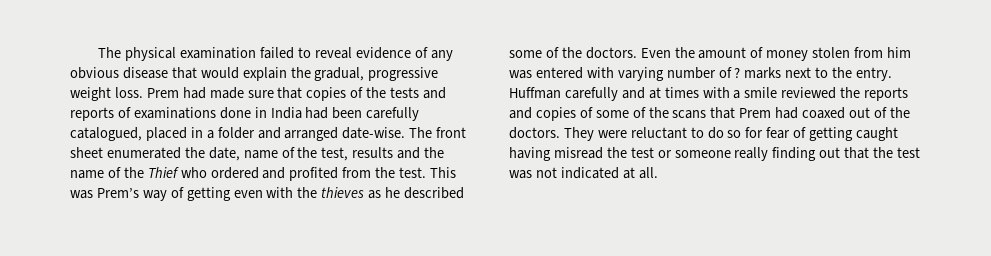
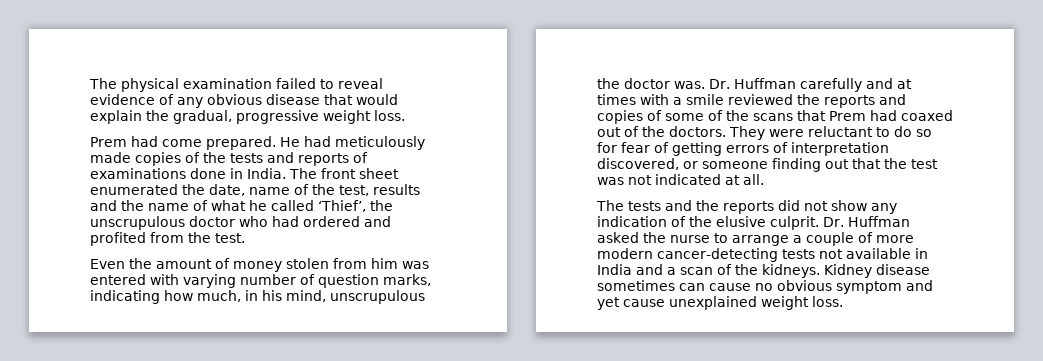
[146,87,303,99] Prem had made sure that -> [90,136,425,150] [90,152,131,163] // Prem had come prepared. He had meticulously made
[270,107,420,121] [70,127,406,141] India had been carefully catalogued, placed in a folder and arranged date-wise. -> [247,168,286,179] India.
[123,167,207,178] the Thief who -> [211,200,393,212] [90,216,299,230] what he called ‘Thief’, the unscrupulous doctor who had
[430,167,457,178] [70,187,465,201] [509,47,637,59] This was Prem’s way of getting even with the thieves as he described some of the doctors. -> (245, 238) //
[734,67,893,81] ? marks next to the entry. -> [318,274,431,288] [90,290,425,304] [597,78,730,89] question marks, indicating how much, in his mind, unscrupulous the doctor was. Dr.
[856,127,899,141] [509,147,654,161] caught having misread the test -> [726,142,889,156] [597,158,679,170] errors of interpretation discovered,
[734,147,769,161] really -> (768, 165) none
(658, 173) none -> [596,200,897,214] [597,216,910,230] [597,232,914,246] [597,248,928,262] [597,264,930,278] [597,280,933,294] [597,296,843,310] // The tests and the reports did not show any indication of the elusive culprit. Dr. Huffman asked the nurse to arrange a couple of more modern cancer-detecting tests not available in India and a scan of the kidneys. Kidney disease sometimes can cause no obvious symptom and yet cause unexplained weight loss.

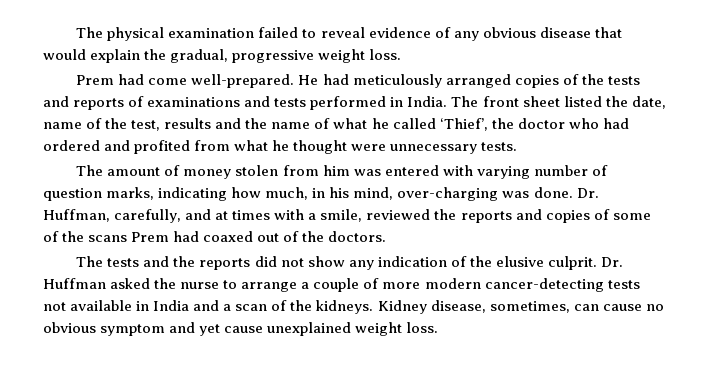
[206,136,276,150] prepared. -> [191,74,295,88] well-prepared.
[90,152,131,163] made -> [445,74,511,88] arranged
[190,168,226,179] done -> [244,96,387,110] and tests performed
[90,184,178,195] enumerated -> [563,96,602,107] listed
[90,216,185,230] unscrupulous -> (514, 123) none
[188,232,245,243] [90,258,152,269] the test. // Even the -> [234,140,518,154] [76,165,104,176] what he thought were unnecessary tests. // The
[330,290,425,304] [597,78,862,92] unscrupulous the doctor was. Dr. Huffman carefully -> [397,187,599,201] [43,209,182,223] over-charging was done. Dr. Huffman, carefully,
[686,94,724,105] smile -> [320,209,363,222] smile,
[797,110,826,121] that -> (128, 238) none
[729,126,932,140] [597,142,889,156] [597,158,938,172] [597,174,764,185] They were reluctant to do so for fear of getting errors of interpretation discovered, or someone finding out that the test was not indicated at all. -> (387, 236) none
[876,264,930,275] [597,280,675,291] disease sometimes -> [430,300,570,313] disease, sometimes,

